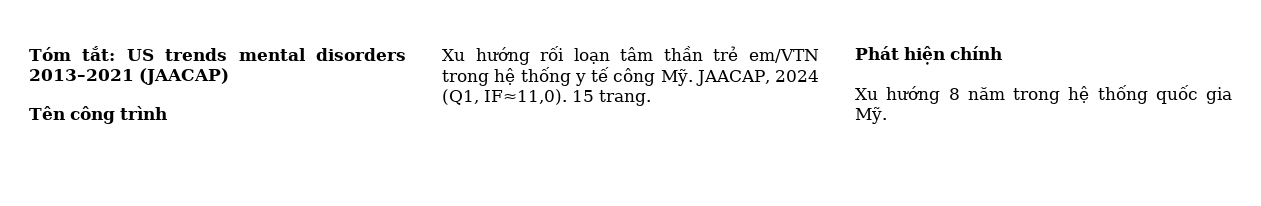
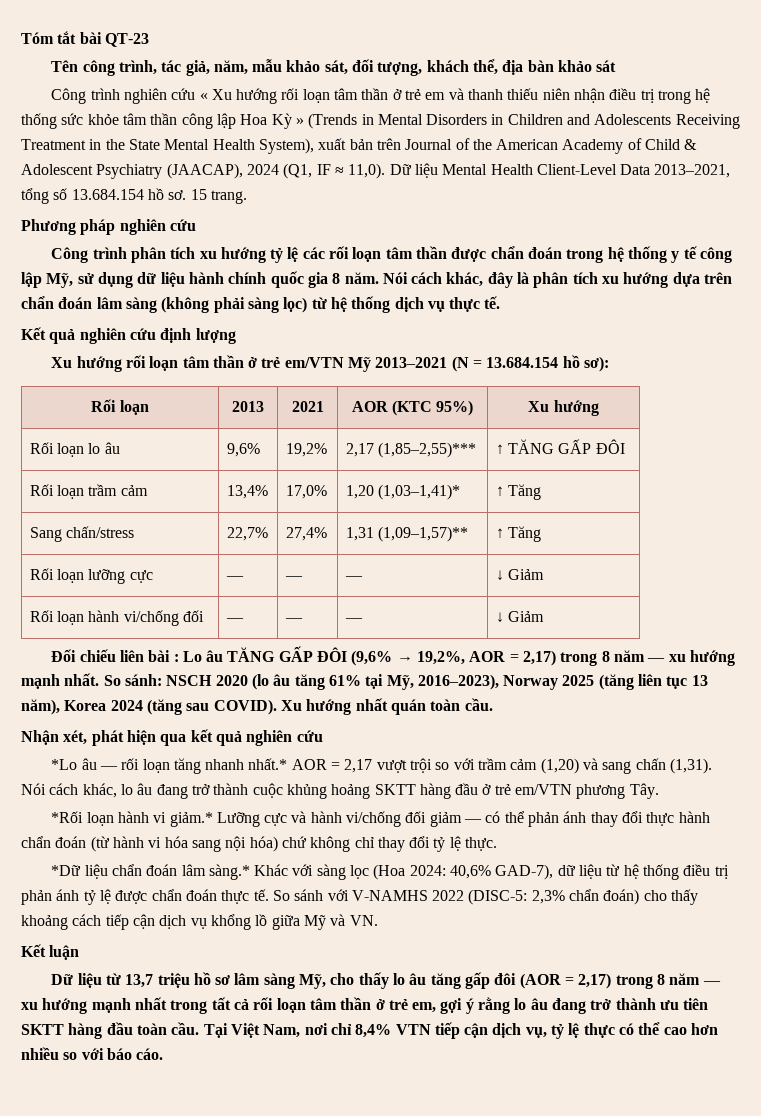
[82,46,406,61] [29,68,229,85] [29,106,167,124] [442,46,819,65] [442,67,819,86] [442,89,651,106] [855,46,1002,65] [855,85,1232,104] [855,107,887,124] tắt: US trends mental disorders 2013–2021 (JAACAP) // Tên công trình // Xu hướng rối loạn tâm thần trẻ em/VTN trong hệ thống y tế công Mỹ. JAACAP, 2024 (Q1, IF≈11,0). 15 trang. // Phát hiện chính // Xu hướng 8 năm trong hệ thống quốc gia Mỹ. -> [57,31,149,47] [51,59,617,76] [51,88,711,104] [21,113,740,129] [21,138,698,154] [21,163,731,179] [21,188,247,204] [21,219,196,235] [51,246,732,263] [21,271,733,288] [21,296,501,313] [21,327,236,344] [51,355,610,372] [91,399,149,415] [232,401,264,412] [291,401,324,412] [351,400,474,416] [528,400,599,416] [29,442,120,457] [226,443,260,457] [285,443,327,457] [345,442,477,458] [495,439,625,454] [29,484,148,499] [226,485,268,499] [285,485,327,499] [345,484,461,500] [495,484,542,500] [29,526,135,542] [226,527,268,541] [285,527,327,541] [345,526,469,542] [495,526,542,542] [29,568,153,584] [225,576,244,580] [284,576,303,580] [344,576,363,580] [495,569,545,580] [29,610,205,626] [225,618,244,622] [284,618,303,622] [344,618,363,622] [495,611,545,622] [51,646,735,666] [21,673,708,690] [21,698,493,715] [21,729,323,746] [51,758,712,774] [21,783,659,799] [51,811,710,827] [21,836,498,852] [51,864,729,880] [21,889,699,905] [21,914,378,930] [21,944,80,960] [51,972,721,989] [21,997,709,1014] [21,1022,719,1039] [21,1047,164,1060] tắt bài QT-23 // Tên công trình, tác giả, năm, mẫu khảo sát, đối tượng, khách thể, địa bàn khảo sát // Công trình nghiên cứu « Xu hướng rối loạn tâm thần ở trẻ em và thanh thiếu niên nhận điều trị trong hệ thống sức khỏe tâm thần công lập Hoa Kỳ » (Trends in Mental Disorders in Children and Adolescents Receiving Treatment in the State Mental Health System), xuất bản trên Journal of the American Academy of Child & Adolescent Psychiatry (JAACAP), 2024 (Q1, IF ≈ 11,0). Dữ liệu Mental Health Client-Level Data 2013–2021, tổng số 13.684.154 hồ sơ. 15 trang. // Phương pháp nghiên cứu // Công trình phân tích xu hướng tỷ lệ các rối loạn tâm thần được chẩn đoán trong hệ thống y tế công lập Mỹ, sử dụng dữ liệu hành chính quốc gia 8 năm. Nói cách khác, đây là phân tích xu hướng dựa trên chẩn đoán lâm sàng (không phải sàng lọc) từ hệ thống dịch vụ thực tế. // Kết quả nghiên cứu định lượng // Xu hướng rối loạn tâm thần ở trẻ em/VTN Mỹ 2013–2021 (N = 13.684.154 hồ sơ): // Rối loạn | 2013 | 2021 | AOR (KTC 95%) | Xu hướng // Rối loạn lo âu | 9,6% | 19,2% | 2,17 (1,85–2,55)*** | ↑ TĂNG GẤP ĐÔI // Rối loạn trầm cảm | 13,4% | 17,0% | 1,20 (1,03–1,41)* | ↑ Tăng // Sang chấn/stress | 22,7% | 27,4% | 1,31 (1,09–1,57)** | ↑ Tăng // Rối loạn lưỡng cực | — | — | — | ↓ Giảm // Rối loạn hành vi/chống đối | — | — | — | ↓ Giảm // Đối chiếu liên bài : Lo âu TĂNG GẤP ĐÔI (9,6% → 19,2%, AOR = 2,17) trong 8 năm — xu hướng mạnh nhất. So sánh: NSCH 2020 (lo âu tăng 61% tại Mỹ, 2016–2023), Norway 2025 (tăng liên tục 13 năm), Korea 2024 (tăng sau COVID). Xu hướng nhất quán toàn cầu. // Nhận xét, phát hiện qua kết quả nghiên cứu // *Lo âu — rối loạn tăng nhanh nhất.* AOR = 2,17 vượt trội so với trầm cảm (1,20) và sang chấn (1,31). Nói cách khác, lo âu đang trở thành cuộc khủng hoảng SKTT hàng đầu ở trẻ em/VTN phương Tây. // *Rối loạn hành vi giảm.* Lưỡng cực và hành vi/chống đối giảm — có thể phản ánh thay đổi thực hành chẩn đoán (từ hành vi hóa sang nội hóa) chứ không chỉ thay đổi tỷ lệ thực. // *Dữ liệu chẩn đoán lâm sàng.* Khác với sàng lọc (Hoa 2024: 40,6% GAD-7), dữ liệu từ hệ thống điều trị phản ánh tỷ lệ được chẩn đoán thực tế. So sánh với V-NAMHS 2022 (DISC-5: 2,3% chẩn đoán) cho thấy khoảng cách tiếp cận dịch vụ khổng lồ giữa Mỹ và VN. // Kết luận // Dữ liệu từ 13,7 triệu hồ sơ lâm sàng Mỹ, cho thấy lo âu tăng gấp đôi (AOR = 2,17) trong 8 năm — xu hướng mạnh nhất trong tất cả rối loạn tâm thần ở trẻ em, gợi ý rằng lo âu đang trở thành ưu tiên SKTT hàng đầu toàn cầu. Tại Việt Nam, nơi chỉ 8,4% VTN tiếp cận dịch vụ, tỷ lệ thực có thể cao hơn nhiều so với báo cáo.

